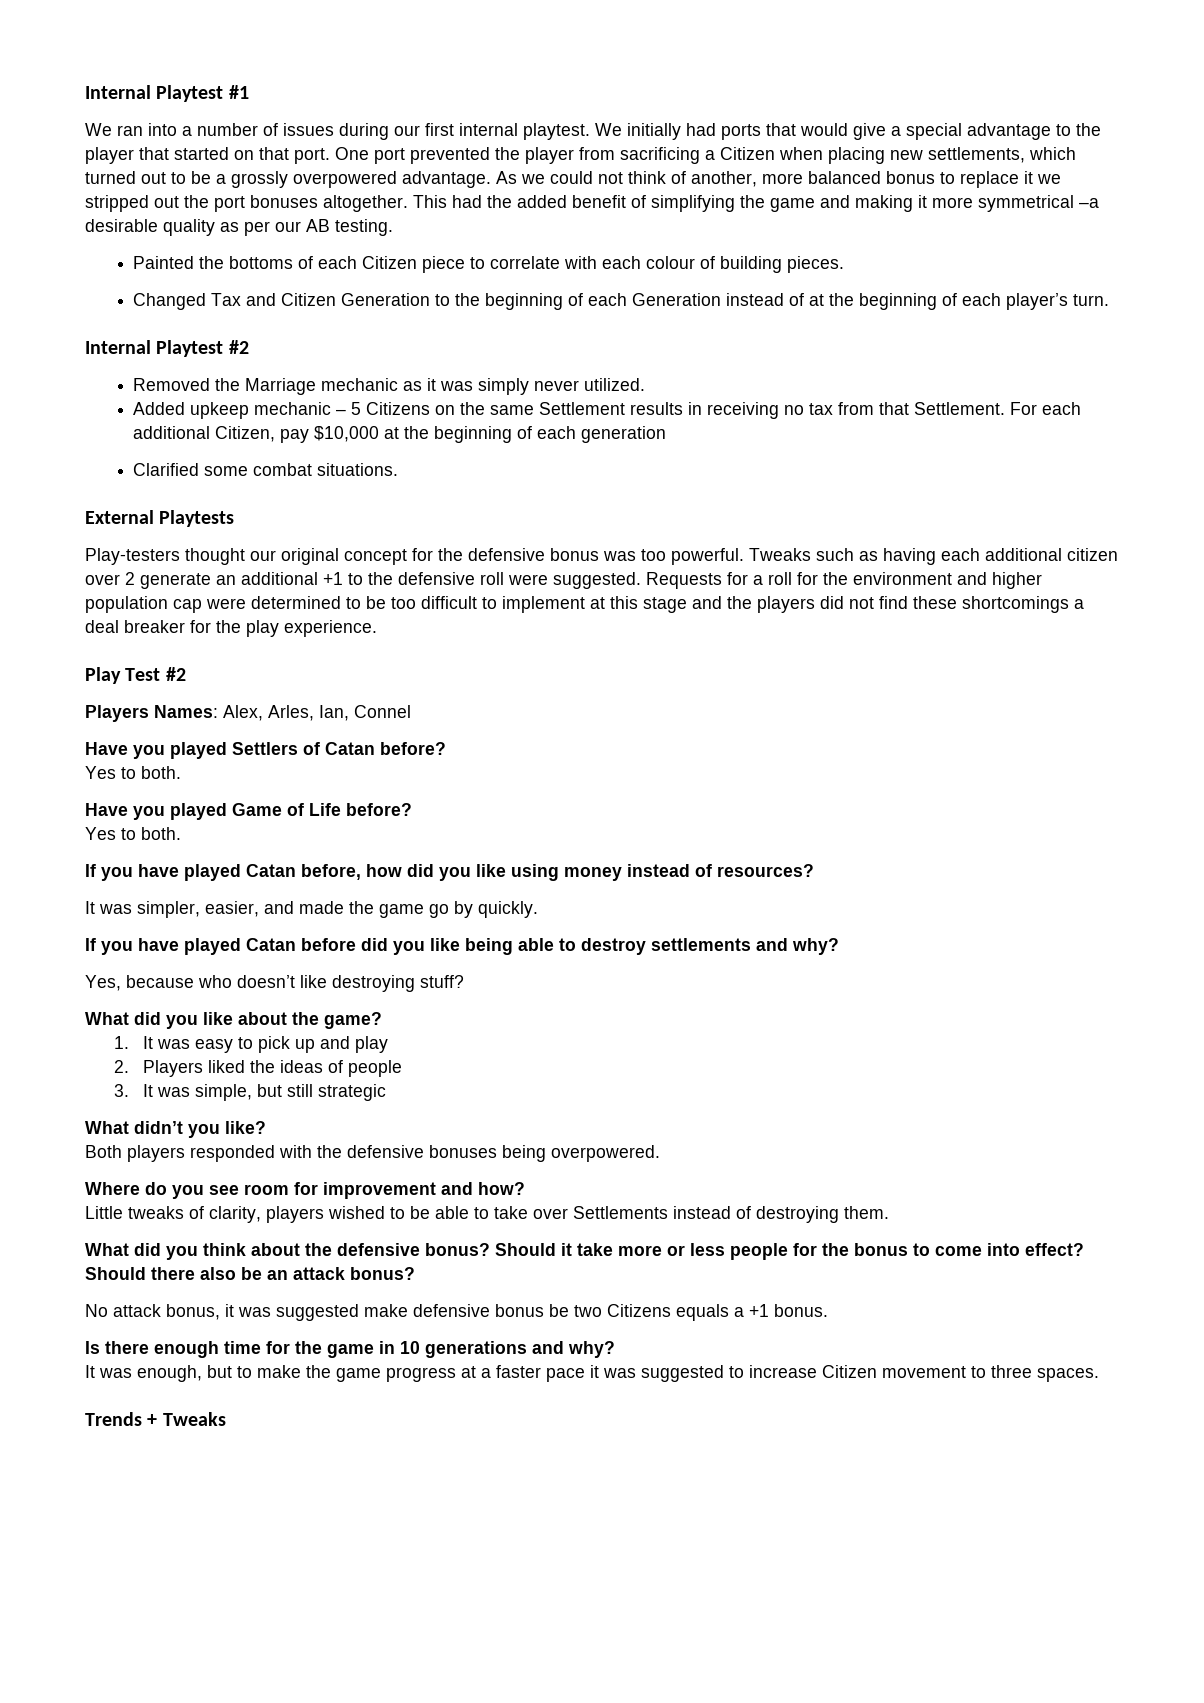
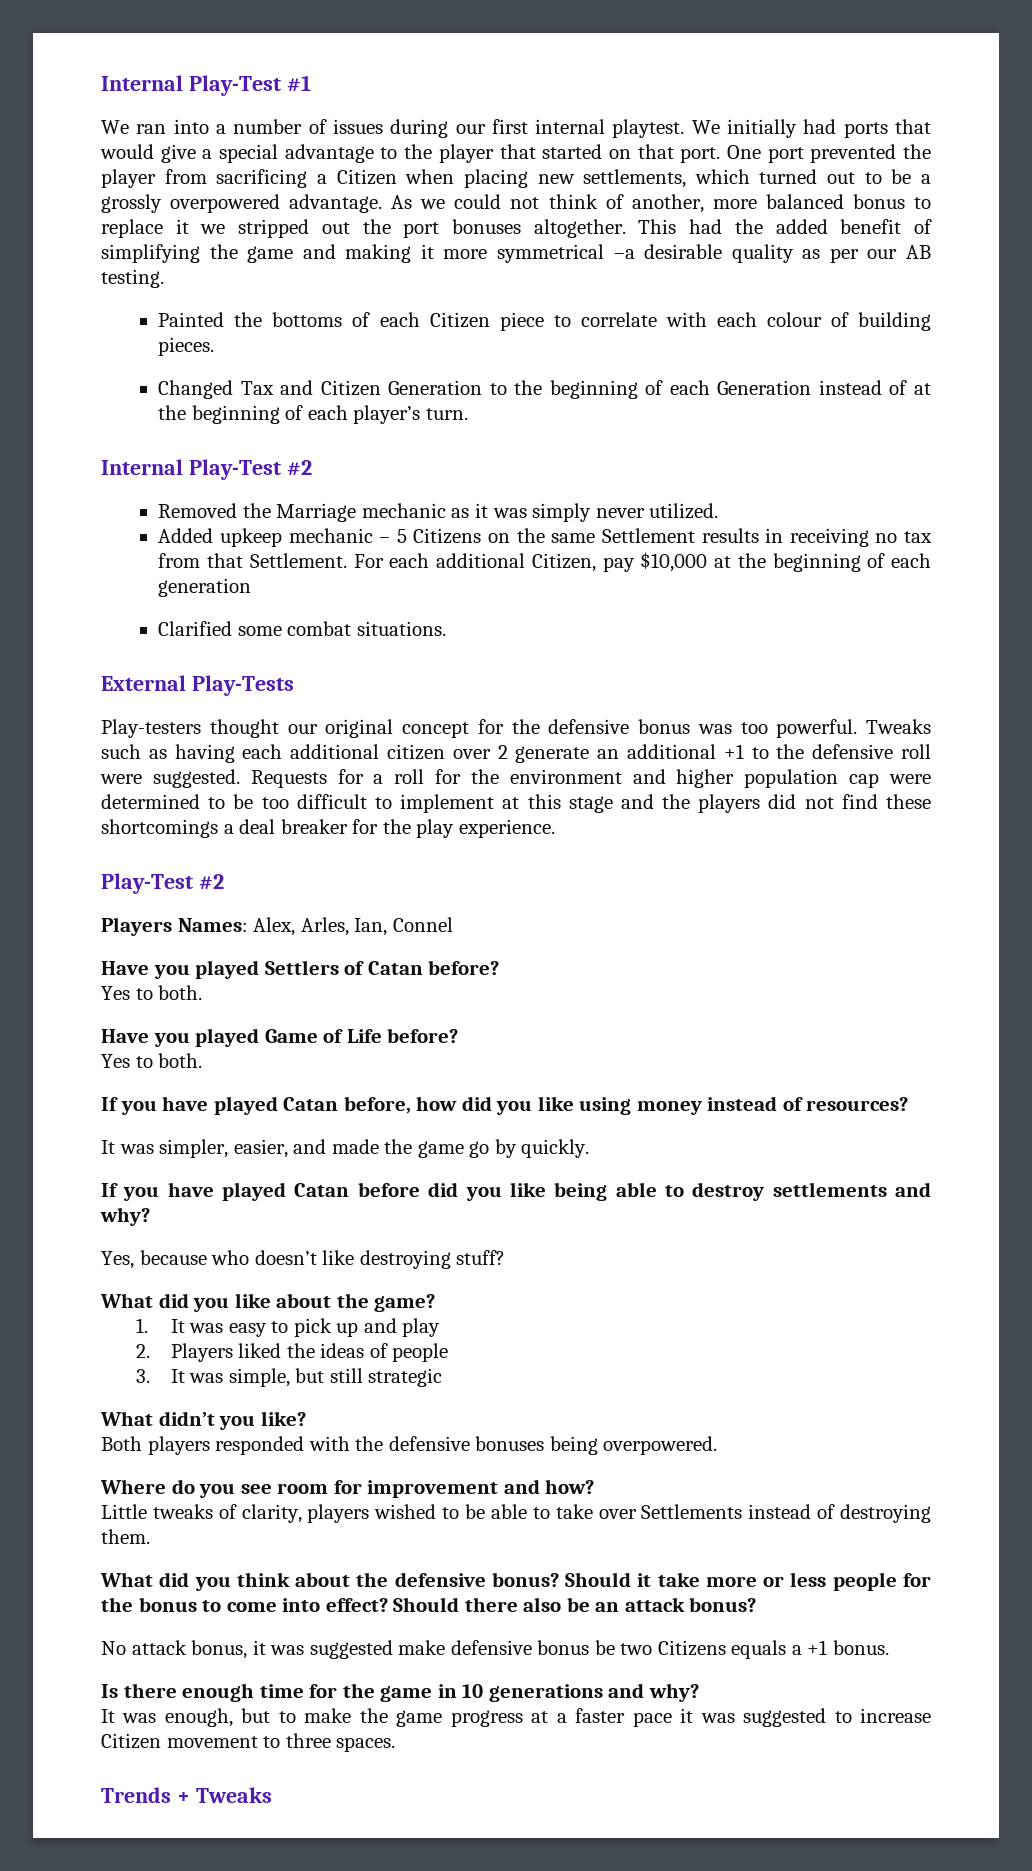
[85,85,224,102] Internal Playtest -> [101,75,281,96] Internal Play-Test
[156,340,224,357] Playtest -> [188,459,281,480] Play-Test
[159,510,235,527] Playtests -> [191,675,294,696] Play-Tests
[85,667,161,684] Play Test -> [101,873,193,894] Play-Test

